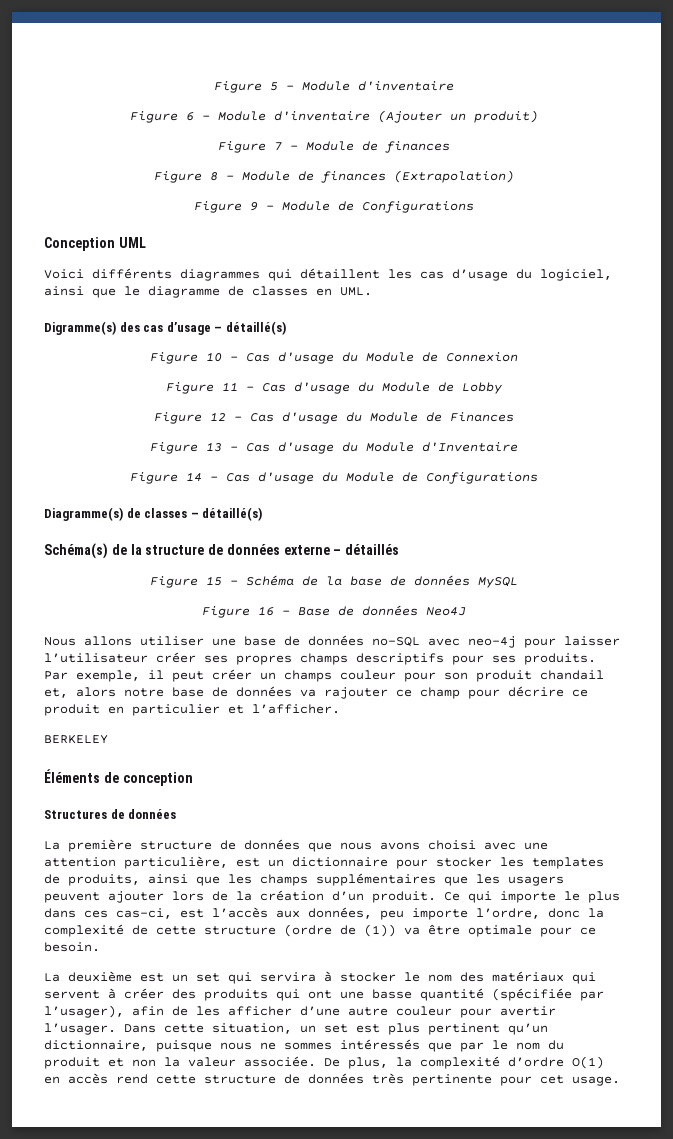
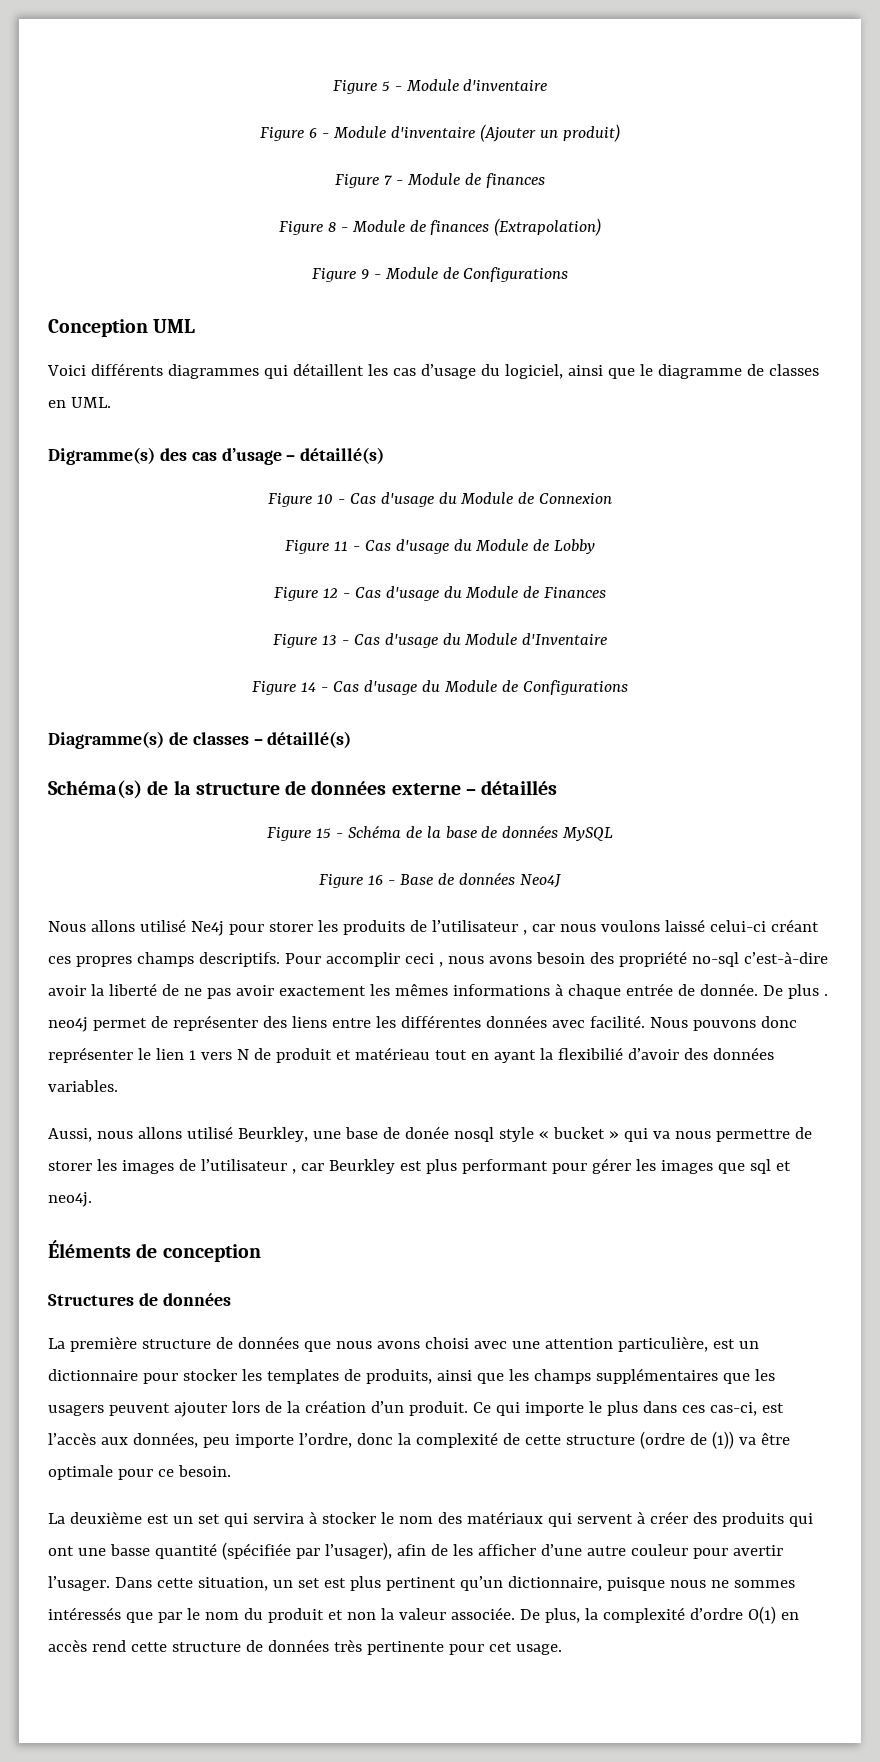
[140,635,620,648] [44,652,596,665] [44,669,604,682] [44,686,588,699] [44,704,340,716] [44,734,108,744] utiliser une base de données no-SQL avec neo-4j pour laisser l’utilisateur créer ses propres champs descriptifs pour ses produits. Par exemple, il peut créer un champs couleur pour son produit chandail et, alors notre base de données va rajouter ce champ pour décrire ce produit en particulier et l’afficher. // BERKELEY -> [139,919,819,936] [48,951,828,967] [48,983,828,999] [48,1015,797,1032] [48,1047,774,1063] [48,1080,118,1092] [48,1126,812,1142] [48,1158,791,1174] [48,1192,92,1207] utilisé Ne4j pour storer les produits de l’utilisateur , car nous voulons laissé celui-ci créant ces propres champs descriptifs. Pour accomplir ceci , nous avons besoin des propriété no-sql c’est-à-dire avoir la liberté de ne pas avoir exactement les mêmes informations à chaque entrée de donnée. De plus . neo4j permet de représenter des liens entre les différentes données avec facilité. Nous pouvons donc représenter le lien 1 vers N de produit et matérieau tout en ayant la flexibilié d’avoir des données variables. // Aussi, nous allons utilisé Beurkley, une base de donée nosql style « bucket » qui va nous permettre de storer les images de l’utilisateur , car Beurkley est plus performant pour gérer les images que sql et neo4j.

